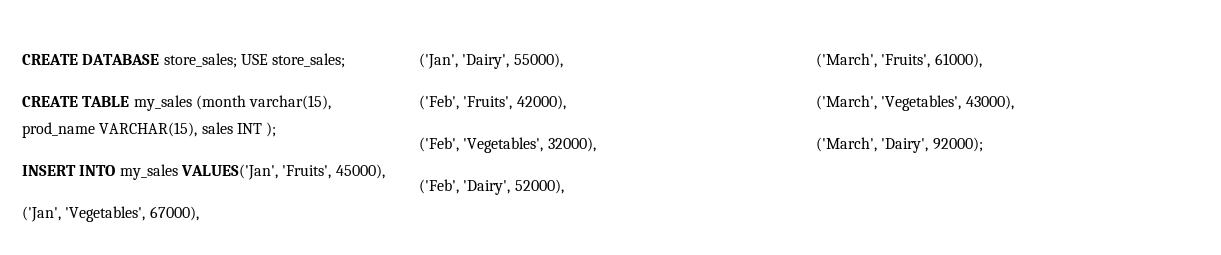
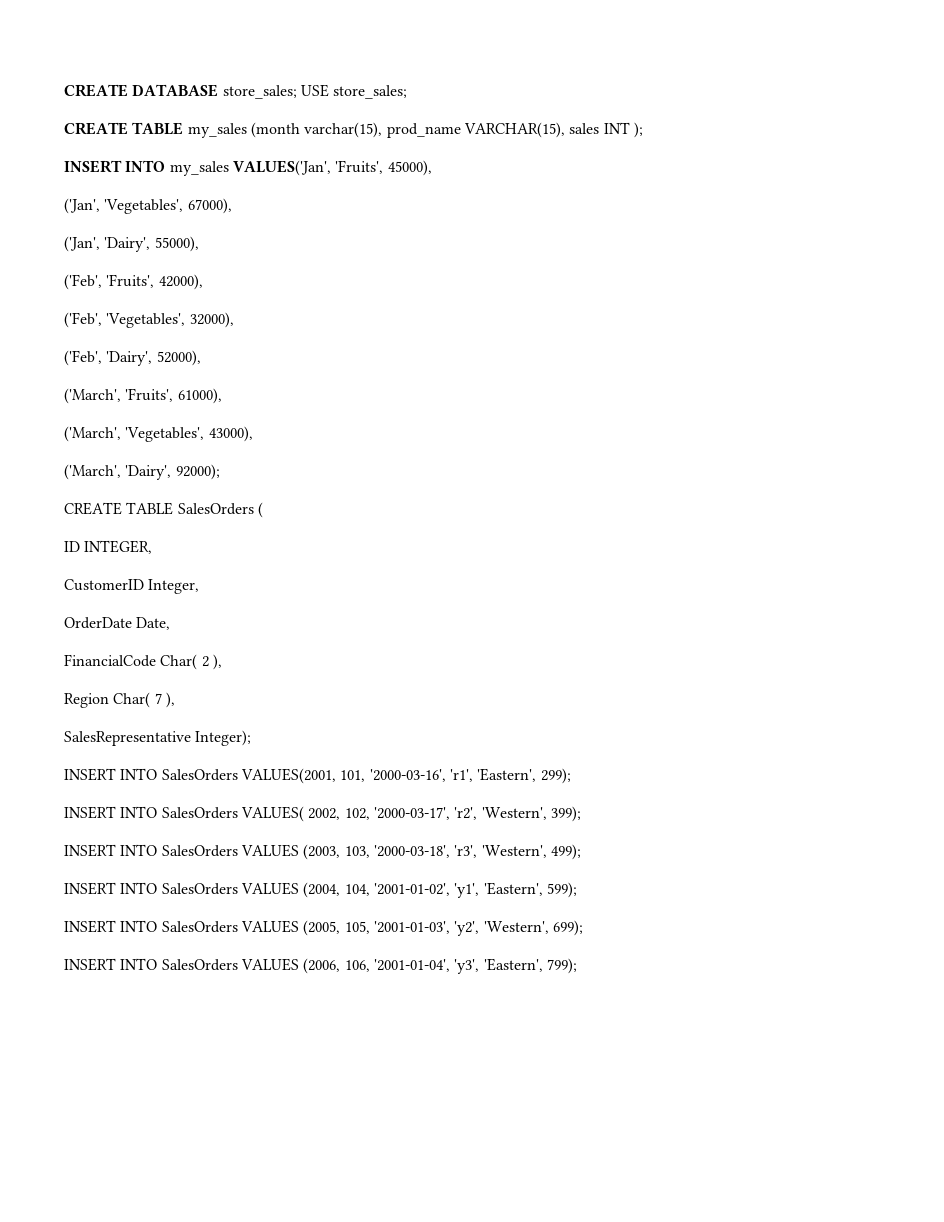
(983, 144) none -> [64,502,263,518] [64,540,153,554] [64,579,200,594] [64,617,171,630] [64,654,222,670] [64,692,175,708] [64,730,252,746] [64,768,571,784] [64,806,581,822] [64,844,581,860] [64,882,577,898] [64,920,583,936] [64,958,577,974] // CREATE TABLE SalesOrders ( // ID INTEGER, // CustomerID Integer, // OrderDate Date, // FinancialCode Char( 2 ), // Region Char( 7 ), // SalesRepresentative Integer); // INSERT INTO SalesOrders VALUES(2001, 101, '2000-03-16', 'r1', 'Eastern', 299); // INSERT INTO SalesOrders VALUES( 2002, 102, '2000-03-17', 'r2', 'Western', 399); // INSERT INTO SalesOrders VALUES (2003, 103, '2000-03-18', 'r3', 'Western', 499); // INSERT INTO SalesOrders VALUES (2004, 104, '2001-01-02', 'y1', 'Eastern', 599); // INSERT INTO SalesOrders VALUES (2005, 105, '2001-01-03', 'y2', 'Western', 699); // INSERT INTO SalesOrders VALUES (2006, 106, '2001-01-04', 'y3', 'Eastern', 799);

